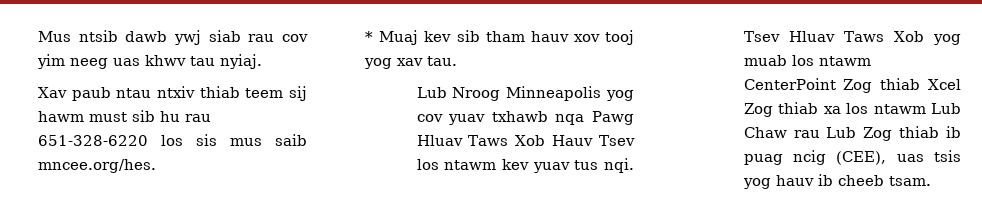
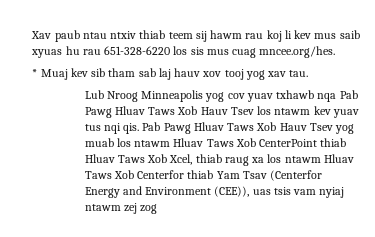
[38,30,308,45] [37,54,263,69] Mus ntsib dawb ywj siab rau cov yim neeg uas khwv tau nyiaj. // -> (31, 35) none
[89,110,156,122] must sib -> [245,30,360,42] [31,49,63,58] rau koj li kev mus saib xyuas
[275,134,307,146] saib -> [232,48,257,58] cuag
(525, 36) none -> [138,68,171,80] sab laj
(585, 119) none -> [339,90,358,99] Pab
[604,158,634,173] [743,31,924,42] nqi. Tsev Hluav Taws Xob -> [103,122,333,134] nqi qis. Pab Pawg Hluav Taws Xob Hauv Tsev
[743,78,961,93] [743,102,961,117] [743,126,961,141] [743,150,961,165] [742,174,931,189] CenterPoint Zog thiab Xcel Zog thiab xa los ntawm Lub Chaw rau Lub Zog thiab ib puag ncig (CEE), uas tsis yog hauv ib cheeb tsam. -> [173,138,347,147] [84,154,354,166] [84,170,323,181] [84,186,345,198] [84,203,158,214] Hluav Taws Xob CenterPoint thiab Hluav Taws Xob Xcel, thiab raug xa los ntawm Hluav Taws Xob Centerfor thiab Yam Tsav (Centerfor Energy and Environment (CEE)), uas tsis vam nyiaj ntawm zej zog

